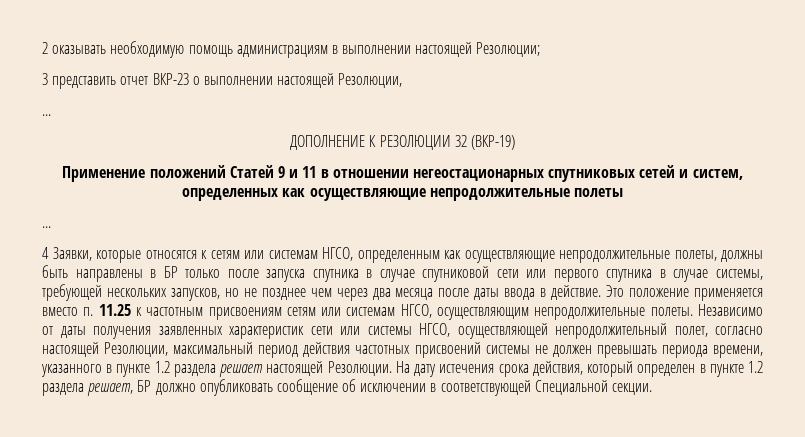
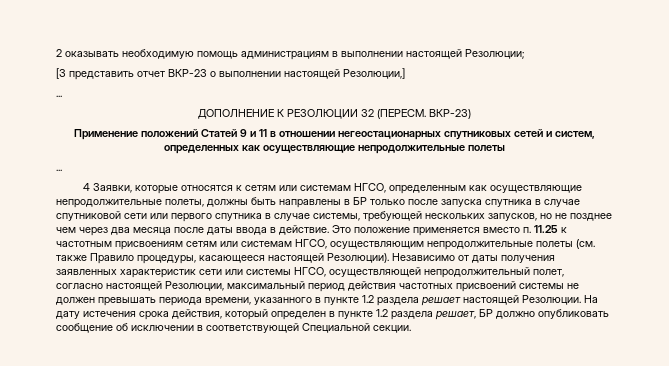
[42,73,48,85] 3 -> [56,68,66,79] [3
[338,73,403,88] Резолюции, -> [343,68,405,79] Резолюции,]
[470,135,515,150] (ВКР-19) -> [377,109,471,119] (ПЕРЕСМ. ВКР-23)
[650,307,693,316] полеты. -> [536,239,595,249] [56,253,389,264] полеты (см. также Правило процедуры, касающееся настоящей Резолюции).

